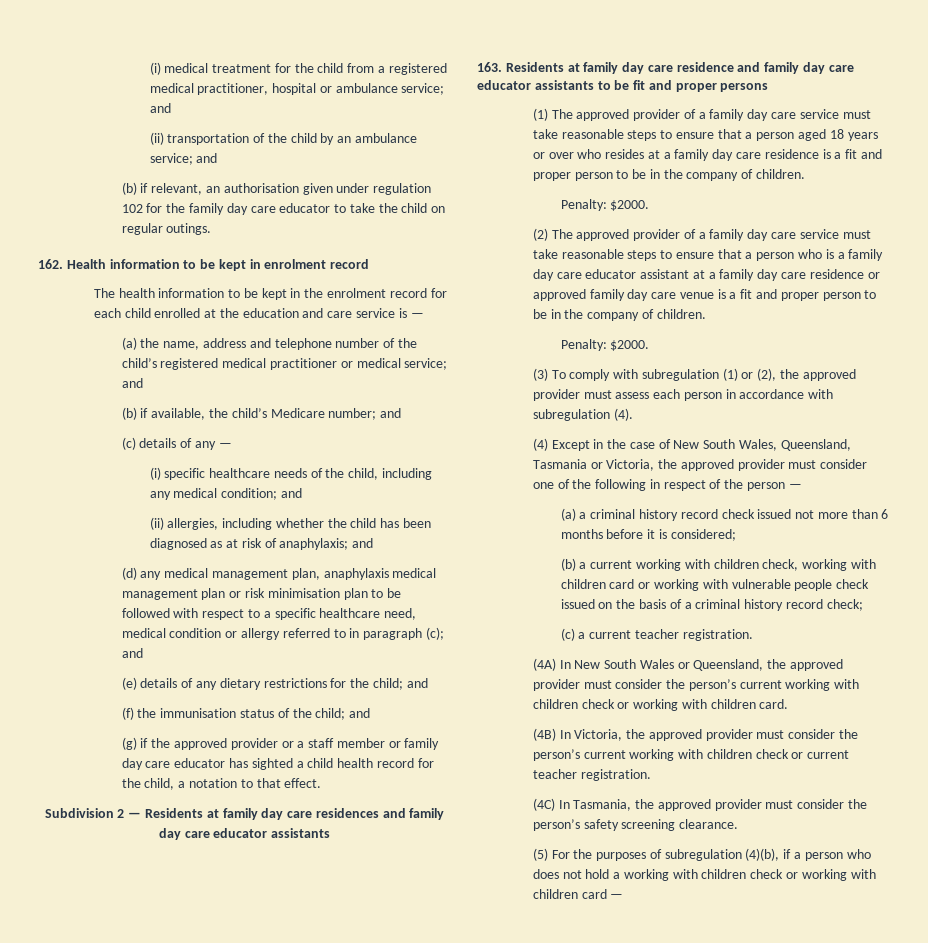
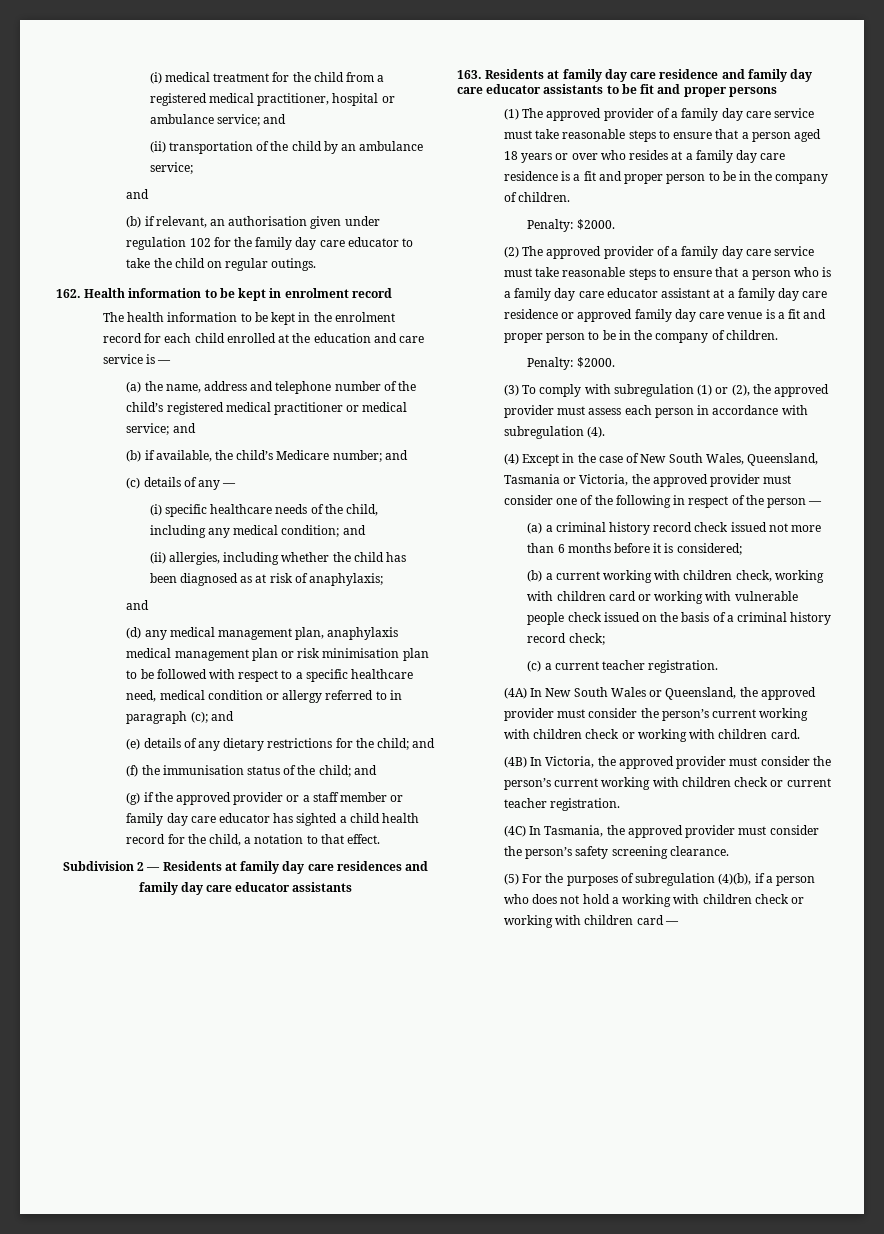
(193, 159) none -> (193, 168) //
(349, 544) none -> (384, 579) //

